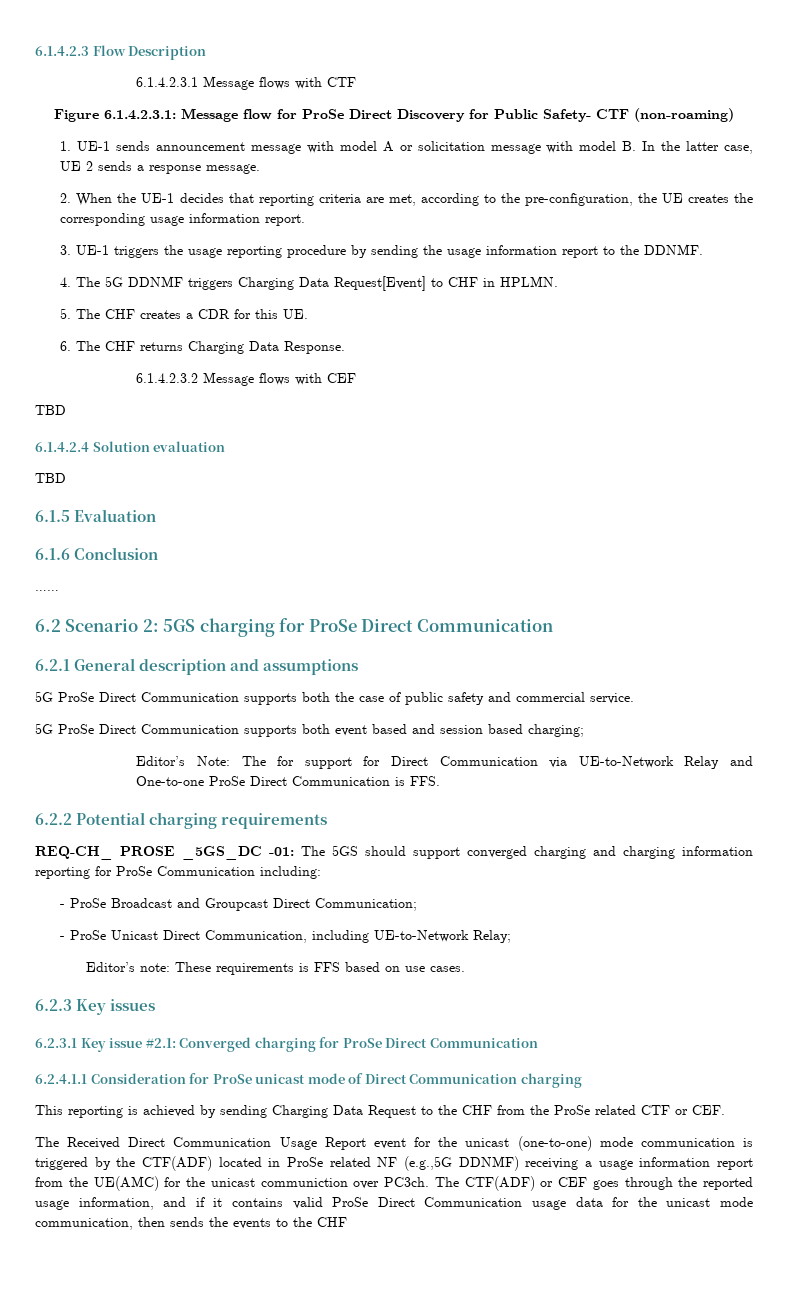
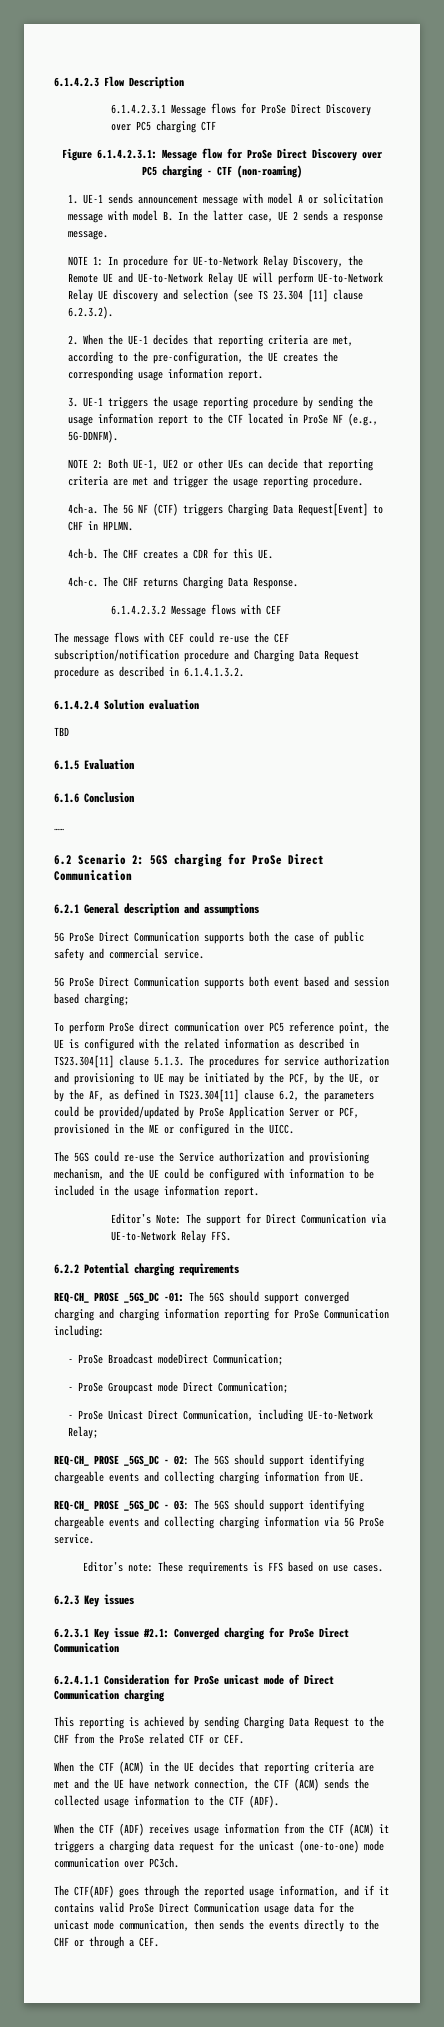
[295,77,323,89] with -> [241,103,372,116] [111,120,197,133] for ProSe Direct Discovery over PC5 charging
[469,109,591,122] for Public Safety- -> [362,152,383,159] [142,165,212,178] over PC5 charging -
(261, 169) none -> [68,255,364,268] [68,272,384,285] [68,289,364,302] [68,306,114,319] // NOTE 1: In procedure for UE-to-Network Relay Discovery, the Remote UE and UE-to-Network Relay UE will perform UE-to-Network Relay UE discovery and selection (see TS 23.304 [11] clause 6.2.3.2).
[644,244,704,255] [60,276,184,287] DDNMF. // 4. The 5G DDNMF -> [228,413,379,426] [68,430,119,443] [68,458,374,471] [68,475,364,488] [68,503,179,516] CTF located in ProSe NF (e.g., 5G-DDNFM). // NOTE 2: Both UE-1, UE2 or other UEs can decide that reporting criteria are met and trigger the usage reporting procedure. // 4ch-a. The 5G NF (CTF)
[60,308,72,319] 5. -> [68,548,99,559] 4ch-b.
[60,341,72,351] 6. -> [68,576,99,587] 4ch-c.
[35,405,66,415] TBD -> [54,632,289,645] [54,649,359,662] [54,666,244,679] The message flows with CEF could re-use the CEF subscription/notification procedure and Charging Data Request procedure as described in 6.1.4.1.3.2.
(584, 730) none -> [54,1021,389,1034] [54,1038,359,1051] [54,1055,389,1068] [54,1072,379,1085] [54,1089,374,1102] [54,1106,359,1119] [54,1123,294,1136] [54,1151,369,1164] [54,1168,374,1181] [54,1185,259,1198] // To perform ProSe direct communication over PC5 reference point, the UE is configured with the related information as described in TS23.304[11] clause 5.1.3. The procedures for service authorization and provisioning to UE may be initiated by the PCF, by the UE, or by the AF, as defined in TS23.304[11] clause 6.2, the parameters could be provided/updated by ProSe Application Server or PCF, provisioned in the ME or configured in the UICC. // The 5GS could re-use the Service authorization and provisioning mechanism, and the UE could be configured with information to be included in the usage information report.
[277,756,295,766] for -> (202, 1218) none
[730,756,754,766] [136,776,406,786] and One-to-one ProSe Direct Communication is -> (207, 1236) none
[177,898,269,911] and Groupcast -> [158,1353,284,1365] [68,1381,179,1394] modeDirect Communication; // - ProSe Groupcast mode
(512, 936) none -> [54,1454,364,1467] [54,1471,364,1484] [54,1499,364,1512] [54,1516,384,1529] [54,1534,94,1544] // REQ-CH_ PROSE _5GS_DC - 02: The 5GS should support identifying chargeable events and collecting charging information from UE. // REQ-CH_ PROSE _5GS_DC - 03: The 5GS should support identifying chargeable events and collecting charging information via 5G ProSe service.
[35,1137,406,1150] The Received Direct Communication Usage Report event -> [54,1761,374,1774] [54,1778,369,1791] [54,1795,279,1808] [54,1823,389,1836] [54,1840,214,1853] When the CTF (ACM) in the UE decides that reporting criteria are met and the UE have network connection, the CTF (ACM) sends the collected usage information to the CTF (ADF). // When the CTF (ADF) receives usage information from the CTF (ACM) it triggers a charging data request
[743,1138,753,1147] [35,1156,753,1171] [35,1176,348,1191] is triggered by the CTF(ADF) located in ProSe related NF (e.g.,5G DDNMF) receiving a usage information report from the UE(AMC) for the unicast communiction -> (119, 1863) none
(429, 1182) none -> (179, 1862) //
[540,1177,587,1187] or CEF -> (114, 1891) none
[276,1217,347,1227] to the CHF -> [304,1919,379,1932] [54,1936,159,1949] directly to the CHF or through a CEF.

